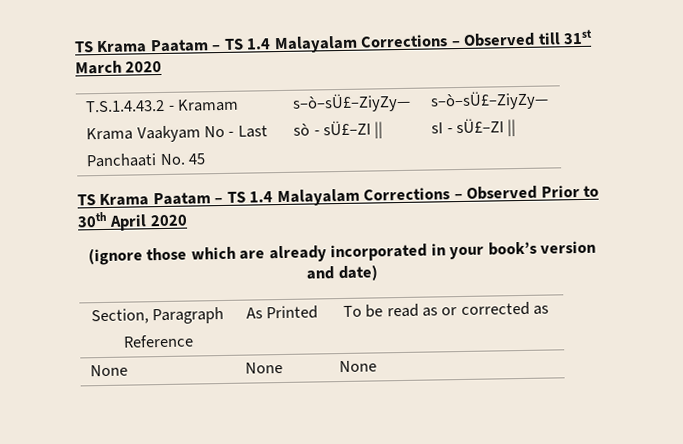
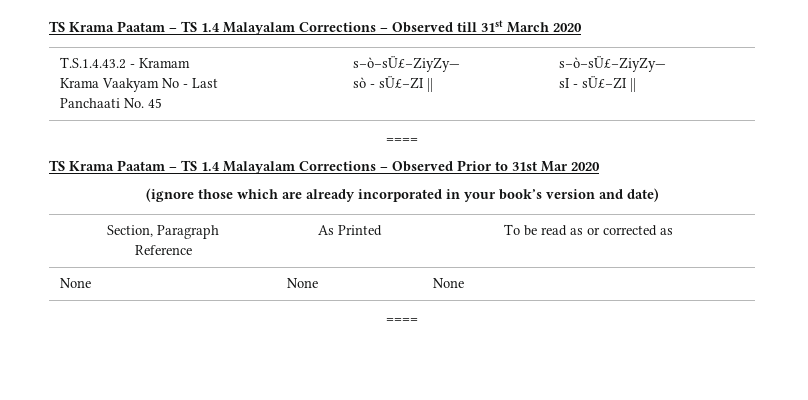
(517, 128) none -> [386,138,418,143] // ====
[77,211,148,231] 30th April -> [512,161,568,172] 31st Mar
(378, 366) none -> [386,318,418,323] // ====

